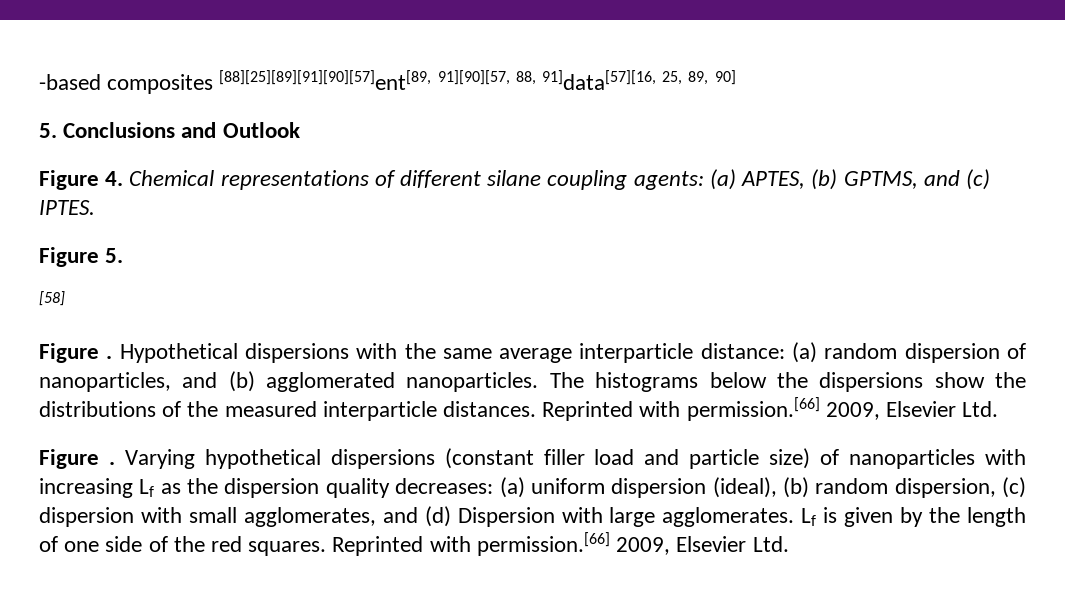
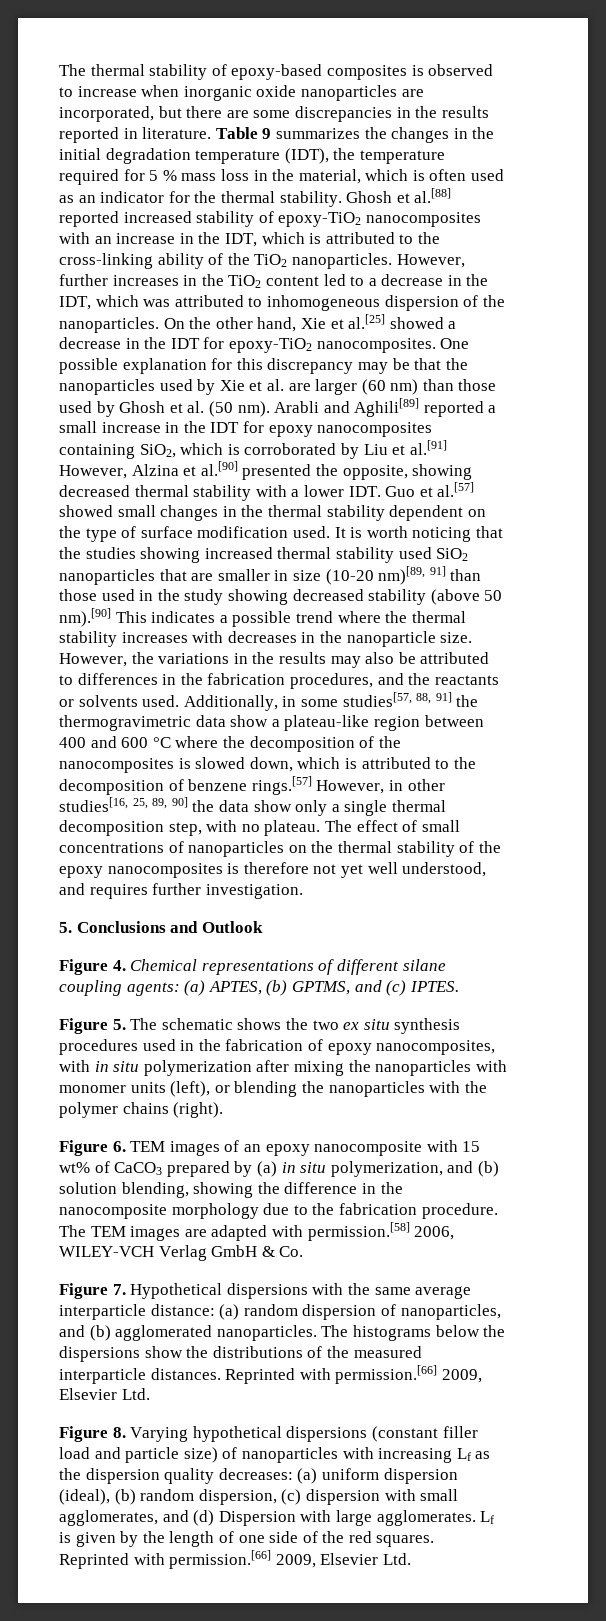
[39,70,736,94] -based composites [88][25][89][91][90][57]ent[89, 91][90][57, 88, 91]data[57][16, 25, 89, 90] -> [59,64,494,80] [59,85,424,101] [59,106,489,122] [59,127,495,143] [59,148,445,164] [59,169,505,185] [59,188,452,207] [59,211,481,227] [59,232,440,247] [59,253,465,269] [59,274,489,288] [59,295,505,311] [59,314,457,333] [59,337,470,353] [59,358,468,374] [59,379,497,395] [59,398,497,417] [59,421,433,437] [59,440,447,459] [59,461,473,480] [59,482,475,501] [59,505,486,521] [59,526,503,542] [59,547,469,563] [59,566,482,585] [59,589,503,605] [59,608,466,627] [59,631,473,647] [59,652,490,668] [59,673,499,689] [59,692,479,711] [59,715,484,731] [59,736,401,752] [59,757,476,773] [59,776,445,795] [59,797,446,816] [59,820,460,836] [59,841,501,857] [59,862,487,878] [59,883,303,899] The thermal stability of epoxy-based composites is observed to increase when inorganic oxide nanoparticles are incorporated, but there are some discrepancies in the results reported in literature. Table 9 summarizes the changes in the initial degradation temperature (IDT), the temperature required for 5 % mass loss in the material, which is often used as an indicator for the thermal stability. Ghosh et al.[88] reported increased stability of epoxy-TiO2 nanocomposites with an increase in the IDT, which is attributed to the cross-linking ability of the TiO2 nanoparticles. However, further increases in the TiO2 content led to a decrease in the IDT, which was attributed to inhomogeneous dispersion of the nanoparticles. On the other hand, Xie et al.[25] showed a decrease in the IDT for epoxy-TiO2 nanocomposites. One possible explanation for this discrepancy may be that the nanoparticles used by Xie et al. are larger (60 nm) than those used by Ghosh et al. (50 nm). Arabli and Aghili[89] reported a small increase in the IDT for epoxy nanocomposites containing SiO2, which is corroborated by Liu et al.[91] However, Alzina et al.[90] presented the opposite, showing decreased thermal stability with a lower IDT. Guo et al.[57] showed small changes in the thermal stability dependent on the type of surface modification used. It is worth noticing that the studies showing increased thermal stability used SiO2 nanoparticles that are smaller in size (10-20 nm)[89, 91] than those used in the study showing decreased stability (above 50 nm).[90] This indicates a possible trend where the thermal stability increases with decreases in the nanoparticle size. However, the variations in the results may also be attributed to differences in the fabrication procedures, and the reactants or solvents used. Additionally, in some studies[57, 88, 91] the thermogravimetric data show a plateau-like region between 400 and 600 °C where the decomposition of the nanocomposites is slowed down, which is attributed to the decomposition of benzene rings.[57] However, in other studies[16, 25, 89, 90] the data show only a single thermal decomposition step, with no plateau. The effect of small concentrations of nanoparticles on the thermal stability of the epoxy nanocomposites is therefore not yet well understood, and requires further investigation.
[39,291,65,306] [39,343,113,363] // [58] // Figure . -> [130,1018,461,1034] [59,1039,496,1055] [59,1060,507,1076] [59,1081,487,1097] [59,1102,224,1118] [59,1140,481,1156] [59,1161,499,1177] [59,1182,403,1198] [59,1203,498,1219] [59,1222,455,1241] [59,1245,304,1261] [59,1283,126,1299] The schematic shows the two ex situ synthesis procedures used in the fabrication of epoxy nanocomposites, with in situ polymerization after mixing the nanoparticles with monomer units (left), or blending the nanoparticles with the polymer chains (right). // Figure 6. TEM images of an epoxy nanocomposite with 15 wt% of CaCO3 prepared by (a) in situ polymerization, and (b) solution blending, showing the difference in the nanocomposite morphology due to the fabrication procedure. The TEM images are adapted with permission.[58] 2006, WILEY-VCH Verlag GmbH & Co. // Figure 7.
[108,462,115,465] . -> [112,1427,126,1438] 8.

